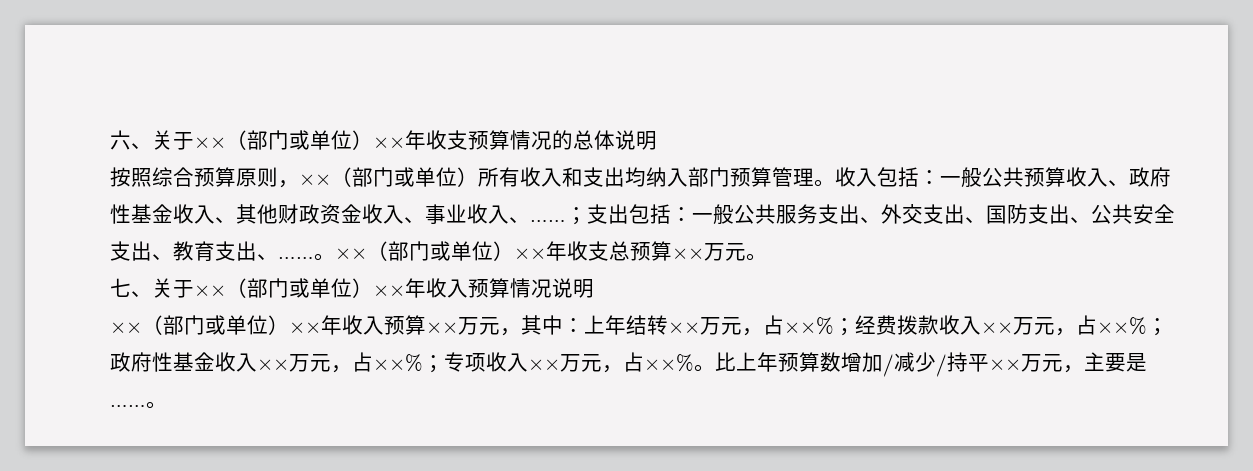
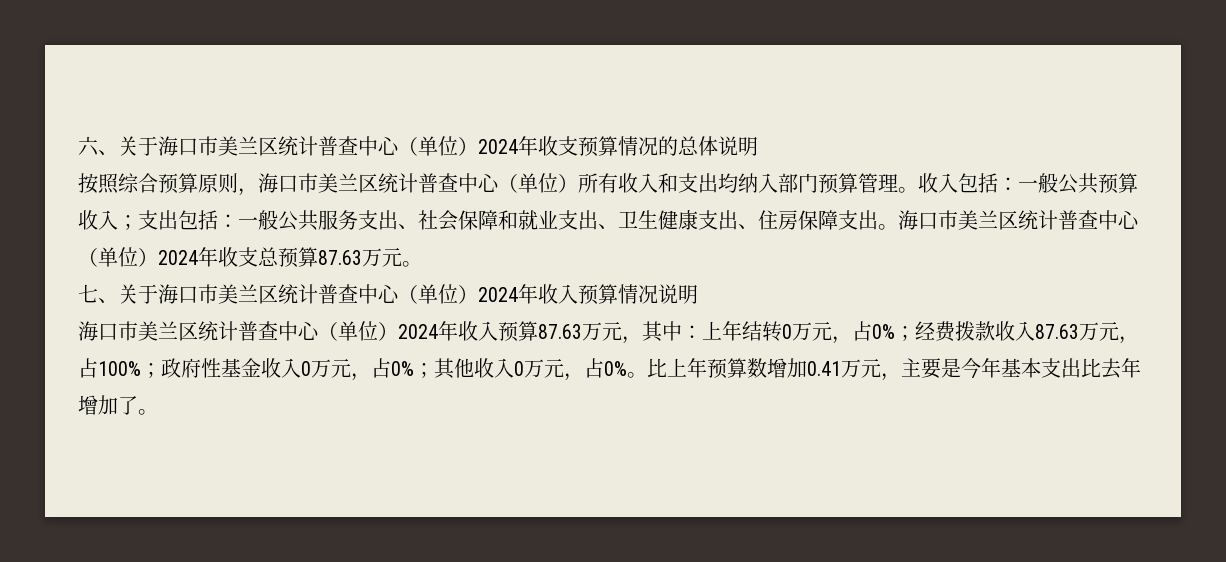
[194,130,405,150] ××（部门或单位）×× -> [158,136,518,156] 海口市美兰区统计普查中心（单位）2024
[299,167,415,187] ××（部门或 -> [258,173,518,193] 海口市美兰区统计普查中心（
[1108,167,1171,187] [110,204,566,224] 、政府性基金收入、其他财政资金收入、事业收入、…… -> (118, 220) none
[881,204,1175,224] [110,241,546,261] 外交支出、国防支出、公共安全支出、教育支出、……。××（部门或单位）×× -> [418,210,1140,231] [78,247,198,267] 社会保障和就业支出、卫生健康支出、住房保障支出。海口市美兰区统计普查中心（单位）2024
[672,248,704,259] ×× -> [318,250,362,265] 87.63
[194,278,405,298] ××（部门或单位）×× -> [158,284,518,304] 海口市美兰区统计普查中心（单位）2024
[110,315,458,335] ××（部门或单位）××年收入预算×× -> [78,321,582,342] 海口市美兰区统计普查中心（单位）2024年收入预算87.63
[668,315,834,336] ××万元，占××% -> [782,321,895,344] 0万元，占0%
[981,315,1147,336] ××万元，占××% -> [1035,322,1139,344] [78,358,141,378] 87.63万元，占100%
[257,352,694,373] ××万元，占××%；专项收入××万元，占××% -> [301,358,627,381] 0万元，占0%；其他收入0万元，占0%
[883,352,1147,377] [110,405,146,407] /减少/持平××万元，主要是…… -> [807,358,1141,381] [78,395,138,415] 0.41万元，主要是今年基本支出比去年增加了

